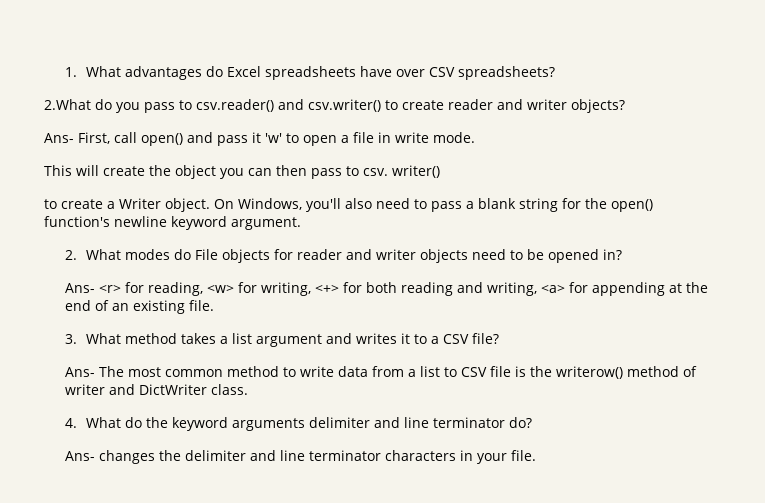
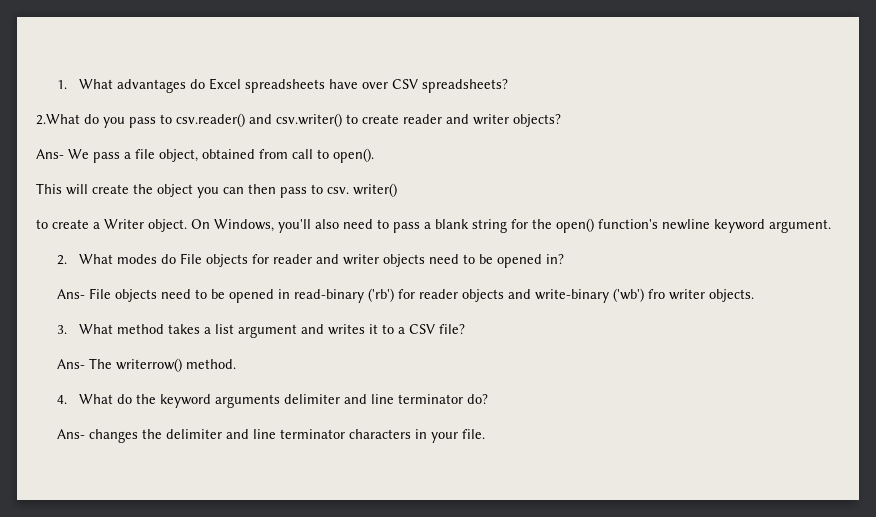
[78,132,475,146] First, call open() and pass it 'w' to open a file in write mode. -> [68,148,374,163] We pass a file object, obtained from call to open().
[98,282,708,296] [64,300,214,314] <r> for reading, <w> for writing, <+> for both reading and writing, <a> for appending at the end of an existing file. -> [89,288,755,303] File objects need to be opened in read-binary ('rb') for reader objects and write-binary ('wb') fro writer objects.
[127,366,697,379] [64,384,248,395] most common method to write data from a list to CSV file is the writerow() method of writer and DictWriter class. -> [116,358,237,372] writerrow() method.

